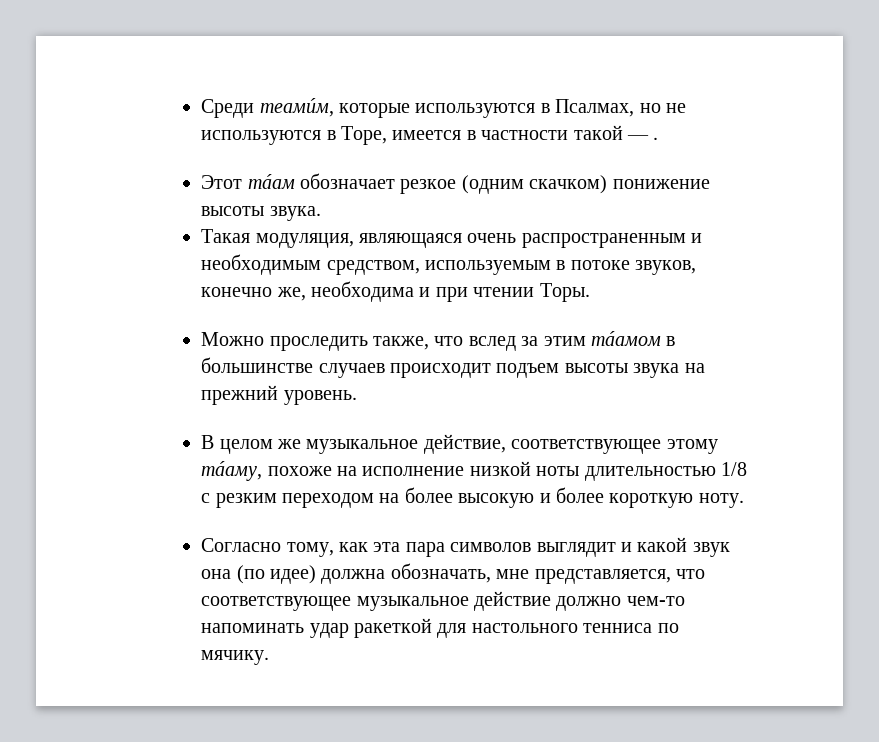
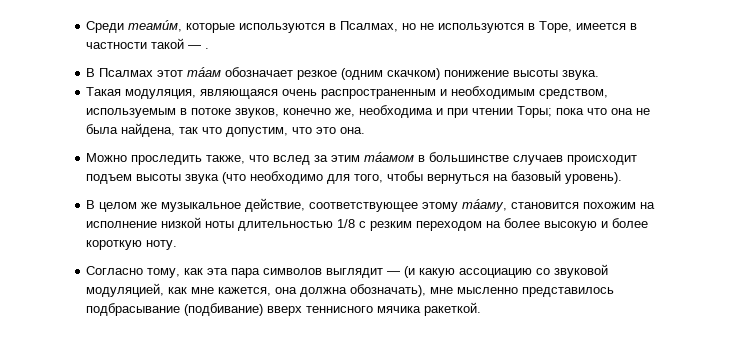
[201,175,243,189] Этот -> [86,68,184,77] В Псалмах этот
[539,283,590,302] Торы. -> [517,106,651,118] [86,123,366,137] Торы; пока что она не была найдена, так что допустим, что это она.
[684,363,705,373] [201,385,357,405] на прежний уровень. -> [222,170,623,184] (что необходимо для того, чтобы вернуться на базовый уровень).
[267,466,332,476] похоже -> [511,202,637,209] становится похожим
[621,537,730,557] [201,563,706,584] [201,591,685,611] [201,618,679,638] [201,650,270,665] и какой звук она (по идее) должна обозначать, мне представляется, что соответствующее музыкальное действие должно чем-то напоминать удар ракеткой для настольного тенниса по мячику. -> [387,264,609,278] [86,283,615,297] [86,302,482,316] — (и какую ассоциацию со звуковой модуляцией, как мне кажется, она должна обозначать), мне мысленно представилось подбрасывание (подбивание) вверх теннисного мячика ракеткой.

